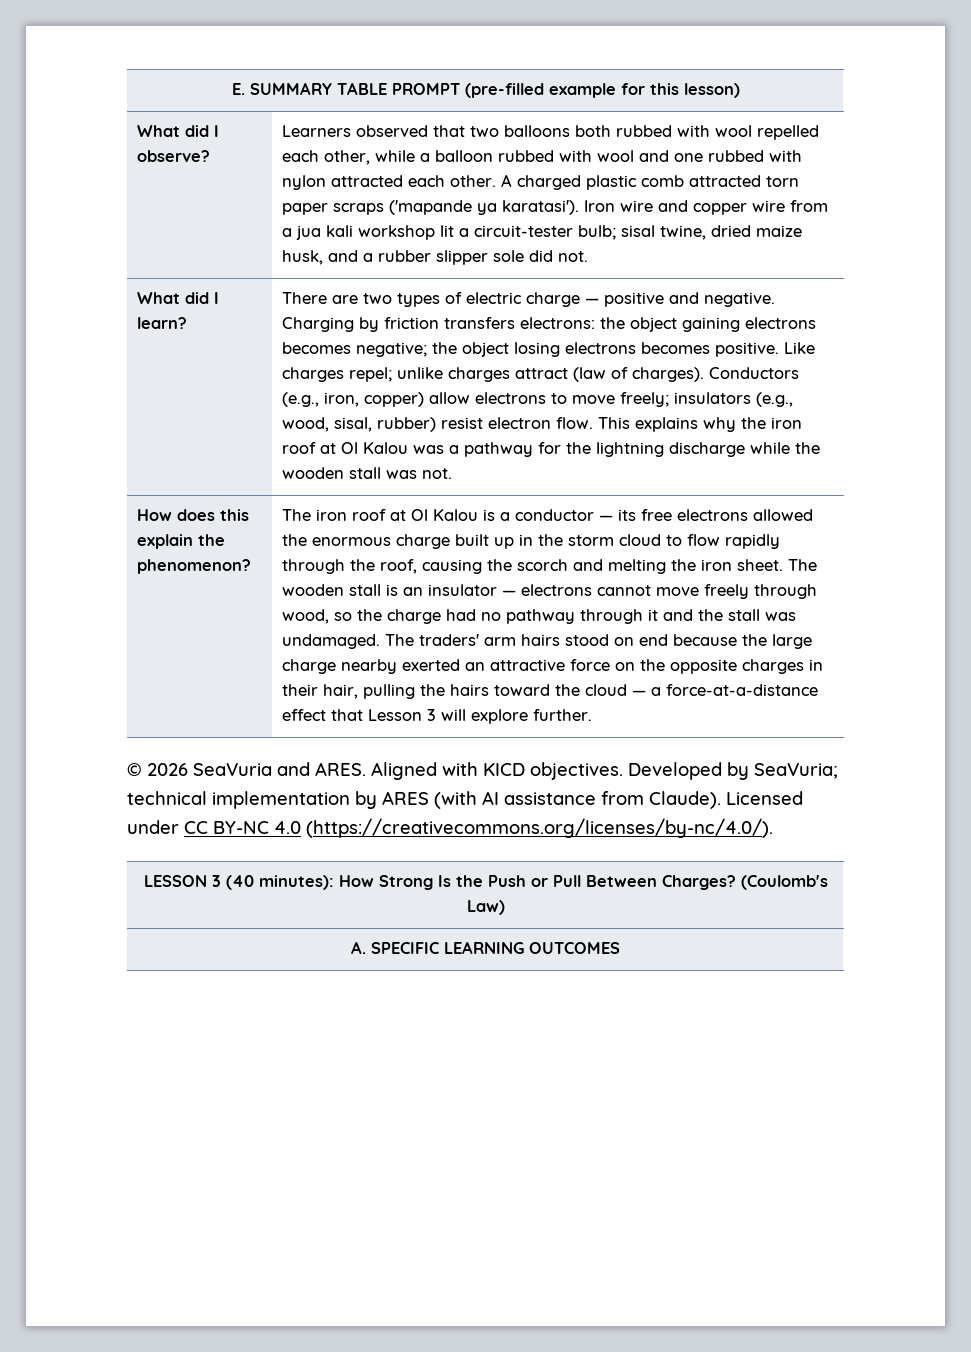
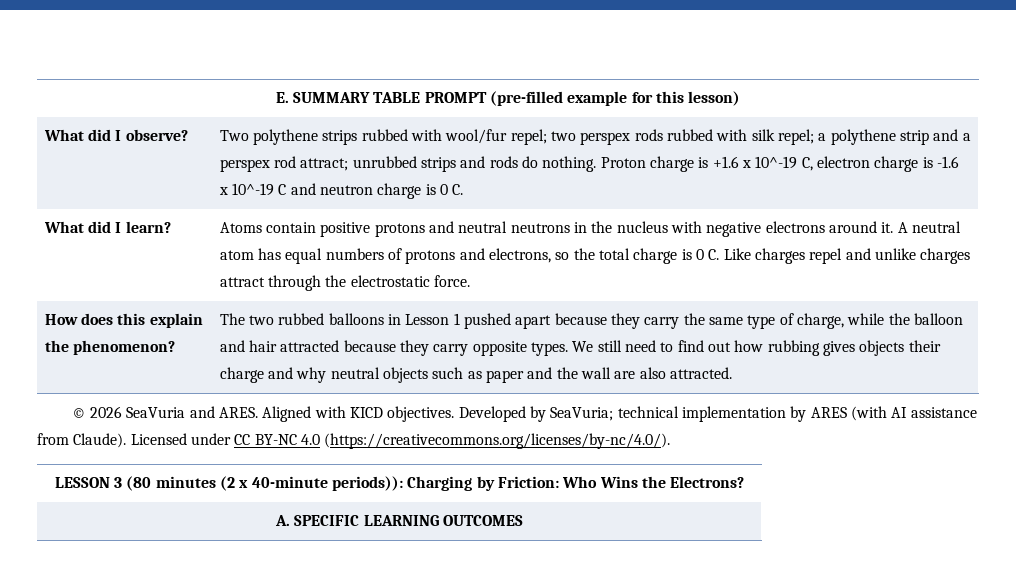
[282,125,820,140] [282,150,803,165] [282,174,800,190] [282,200,829,215] [282,225,803,240] [282,250,589,265] [137,292,220,304] [137,317,188,329] [282,292,776,307] [282,317,817,332] [282,342,816,357] [282,367,800,382] [282,392,794,407] [282,417,803,432] [282,442,821,457] [282,467,453,479] Learners observed that two balloons both rubbed with wool repelled each other, while a balloon rubbed with wool and one rubbed with nylon attracted each other. A charged plastic comb attracted torn paper scraps ('mapande ya karatasi'). Iron wire and copper wire from a jua kali workshop lit a circuit-tester bulb; sisal twine, dried maize husk, and a rubber slipper sole did not. // What did I learn? | There are two types of electric charge — positive and negative. Charging by friction transfers electrons: the object gaining electrons becomes negative; the object losing electrons becomes positive. Like charges repel; unlike charges attract (law of charges). Conductors (e.g., iron, copper) allow electrons to move freely; insulators (e.g., wood, sisal, rubber) resist electron flow. This explains why the iron roof at Ol Kalou was a pathway for the lightning discharge while the wooden stall was not. -> [219,129,971,145] [219,156,959,172] [218,183,464,199] [43,221,171,233] [219,221,961,237] [219,248,971,264] [219,275,471,291] Two polythene strips rubbed with wool/fur repel; two perspex rods rubbed with silk repel; a polythene strip and a perspex rod attract; unrubbed strips and rods do nothing. Proton charge is +1.6 x 10^-19 C, electron charge is -1.6 x 10^-19 C and neutron charge is 0 C. // What did I learn? | Atoms contain positive protons and neutral neutrons in the nucleus with negative electrons around it. A neutral atom has equal numbers of protons and electrons, so the total charge is 0 C. Like charges repel and unlike charges attract through the electrostatic force.
[316,509,814,521] [282,534,781,549] [282,559,818,574] [282,584,818,599] [282,609,797,624] [282,634,813,649] [282,659,824,674] [282,684,819,699] [282,709,593,724] iron roof at Ol Kalou is a conductor — its free electrons allowed the enormous charge built up in the storm cloud to flow rapidly through the roof, causing the scorch and melting the iron sheet. The wooden stall is an insulator — electrons cannot move freely through wood, so the charge had no pathway through it and the stall was undamaged. The traders' arm hairs stood on end because the large charge nearby exerted an attractive force on the opposite charges in their hair, pulling the hairs toward the cloud — a force-at-a-distance effect that Lesson 3 will explore further. -> [249,313,963,329] [219,340,941,356] [219,367,732,383] two rubbed balloons in Lesson 1 pushed apart because they carry the same type of charge, while the balloon and hair attracted because they carry opposite types. We still need to find out how rubbing gives objects their charge and why neutral objects such as paper and the wall are also attracted.
[225,875,828,890] [466,900,505,915] (40 minutes): How Strong Is the Push or Pull Between Charges? (Coulomb's Law) -> [126,476,745,491] (80 minutes (2 x 40-minute periods)): Charging by Friction: Who Wins the Electrons?

